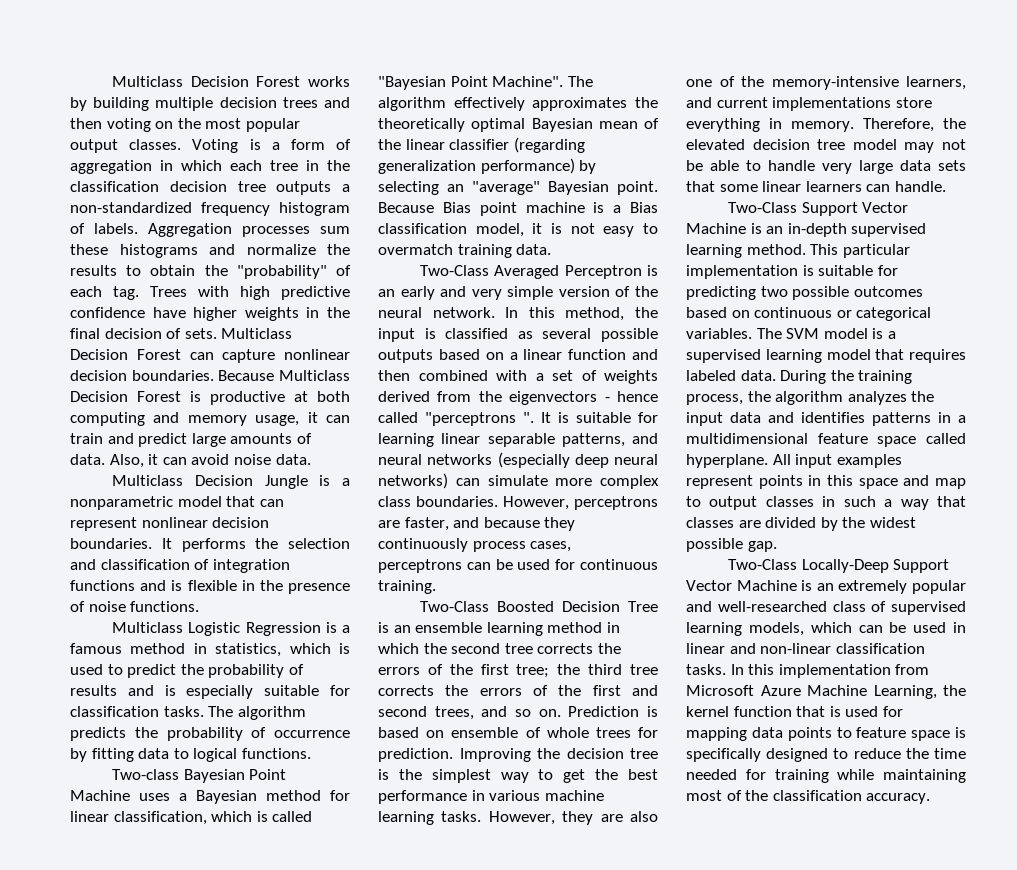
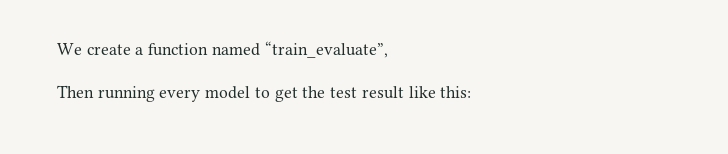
[112,76,350,87] [70,97,350,111] [70,118,300,132] [70,139,351,153] [70,160,350,174] [70,181,350,195] [70,202,350,216] [70,223,350,237] [70,244,350,258] [70,265,351,279] [70,286,350,300] [70,307,350,321] [70,328,293,339] [70,349,350,363] [70,370,351,381] [70,391,350,405] [70,412,350,426] [70,433,312,447] [70,454,311,468] [112,475,350,489] [70,496,284,510] [70,517,270,531] [70,538,350,552] [70,559,290,573] [70,580,350,594] [70,601,200,612] [112,622,350,636] [70,643,350,657] [70,664,304,678] [70,685,350,699] [70,706,306,720] [70,727,350,741] [70,748,311,762] [112,769,287,783] [70,790,350,804] [70,811,313,825] [378,76,593,90] [378,97,658,111] [378,118,659,132] [378,137,585,153] [378,158,597,174] [378,181,658,195] [378,202,658,216] [378,223,658,237] [378,244,552,258] [420,265,658,279] [378,286,658,300] [378,307,658,321] [378,328,658,342] [378,349,658,363] [378,370,658,384] [378,391,658,405] [378,412,658,426] [378,433,658,447] [378,452,658,468] [378,473,659,489] [378,496,658,510] [378,517,576,531] [378,538,572,552] [378,559,658,573] [378,580,436,594] [420,601,658,612] [378,622,620,636] [378,643,621,654] [378,664,658,678] [378,685,658,696] [378,706,658,720] [378,727,658,738] [378,748,658,762] [378,769,658,783] [378,790,604,804] [378,811,658,825] [686,76,966,90] [686,97,932,111] [686,118,966,132] [686,139,966,153] [686,160,966,174] [686,181,946,192] [728,202,909,216] [686,223,927,237] [686,244,910,258] [686,265,898,279] [686,286,923,300] [686,307,932,321] [686,328,896,339] [686,349,966,363] [686,370,913,384] [686,391,935,405] [686,412,966,426] [686,433,966,447] [686,454,902,468] [686,475,966,489] [686,496,966,510] [686,517,916,531] [686,538,777,552] [728,559,950,573] [686,580,966,594] [686,601,966,615] [686,622,966,636] [686,643,925,654] [686,664,930,678] [686,685,966,699] [686,706,903,717] [686,727,966,741] [686,748,966,762] [686,769,966,783] [686,790,931,804] Multiclass Decision Forest works by building multiple decision trees and then voting on the most popular output classes. Voting is a form of aggregation in which each tree in the classification decision tree outputs a non-standardized frequency histogram of labels. Aggregation processes sum these histograms and normalize the results to obtain the "probability" of each tag. Trees with high predictive confidence have higher weights in the final decision of sets. Multiclass Decision Forest can capture nonlinear decision boundaries. Because Multiclass Decision Forest is productive at both computing and memory usage, it can train and predict large amounts of data. Also, it can avoid noise data. // Multiclass Decision Jungle is a nonparametric model that can represent nonlinear decision boundaries. It performs the selection and classification of integration functions and is flexible in the presence of noise functions. // Multiclass Logistic Regression is a famous method in statistics, which is used to predict the probability of results and is especially suitable for classification tasks. The algorithm predicts the probability of occurrence by fitting data to logical functions. // Two-class Bayesian Point Machine uses a Bayesian method for linear classification, which is called "Bayesian Point Machine". The algorithm effectively approximates the theoretically optimal Bayesian mean of the linear classifier (regarding generalization performance) by selecting an "average" Bayesian point. Because Bias point machine is a Bias classification model, it is not easy to overmatch training data. // Two-Class Averaged Perceptron is an early and very simple version of the neural network. In this method, the input is classified as several possible outputs based on a linear function and then combined with a set of weights derived from the eigenvectors - hence called "perceptrons ". It is suitable for learning linear separable patterns, and neural networks (especially deep neural networks) can simulate more complex class boundaries. However, perceptrons are faster, and because they continuously process cases, perceptrons can be used for continuous training. // Two-Class Boosted Decision Tree is an ensemble learning method in which the second tree corrects the errors of the first tree; the third tree corrects the errors of the first and second trees, and so on. Prediction is based on ensemble of whole trees for prediction. Improving the decision tree is the simplest way to get the best performance in various machine learning tasks. However, they are also one of the memory-intensive learners, and current implementations store everything in memory. Therefore, the elevated decision tree model may not be able to handle very large data sets that some linear learners can handle. // Two-Class Support Vector Machine is an in-depth supervised learning method. This particular implementation is suitable for predicting two possible outcomes based on continuous or categorical variables. The SVM model is a supervised learning model that requires labeled data. During the training process, the algorithm analyzes the input data and identifies patterns in a multidimensional feature space called hyperplane. All input examples represent points in this space and map to output classes in such a way that classes are divided by the widest possible gap. // Two-Class Locally-Deep Support Vector Machine is an extremely popular and well-researched class of supervised learning models, which can be used in linear and non-linear classification tasks. In this implementation from Microsoft Azure Machine Learning, the kernel function that is used for mapping data points to feature space is specifically designed to reduce the time needed for training while maintaining most of the classification accuracy. -> [57,41,388,58] [57,85,472,102] We create a function named “train_evaluate”, // Then running every model to get the test result like this:

